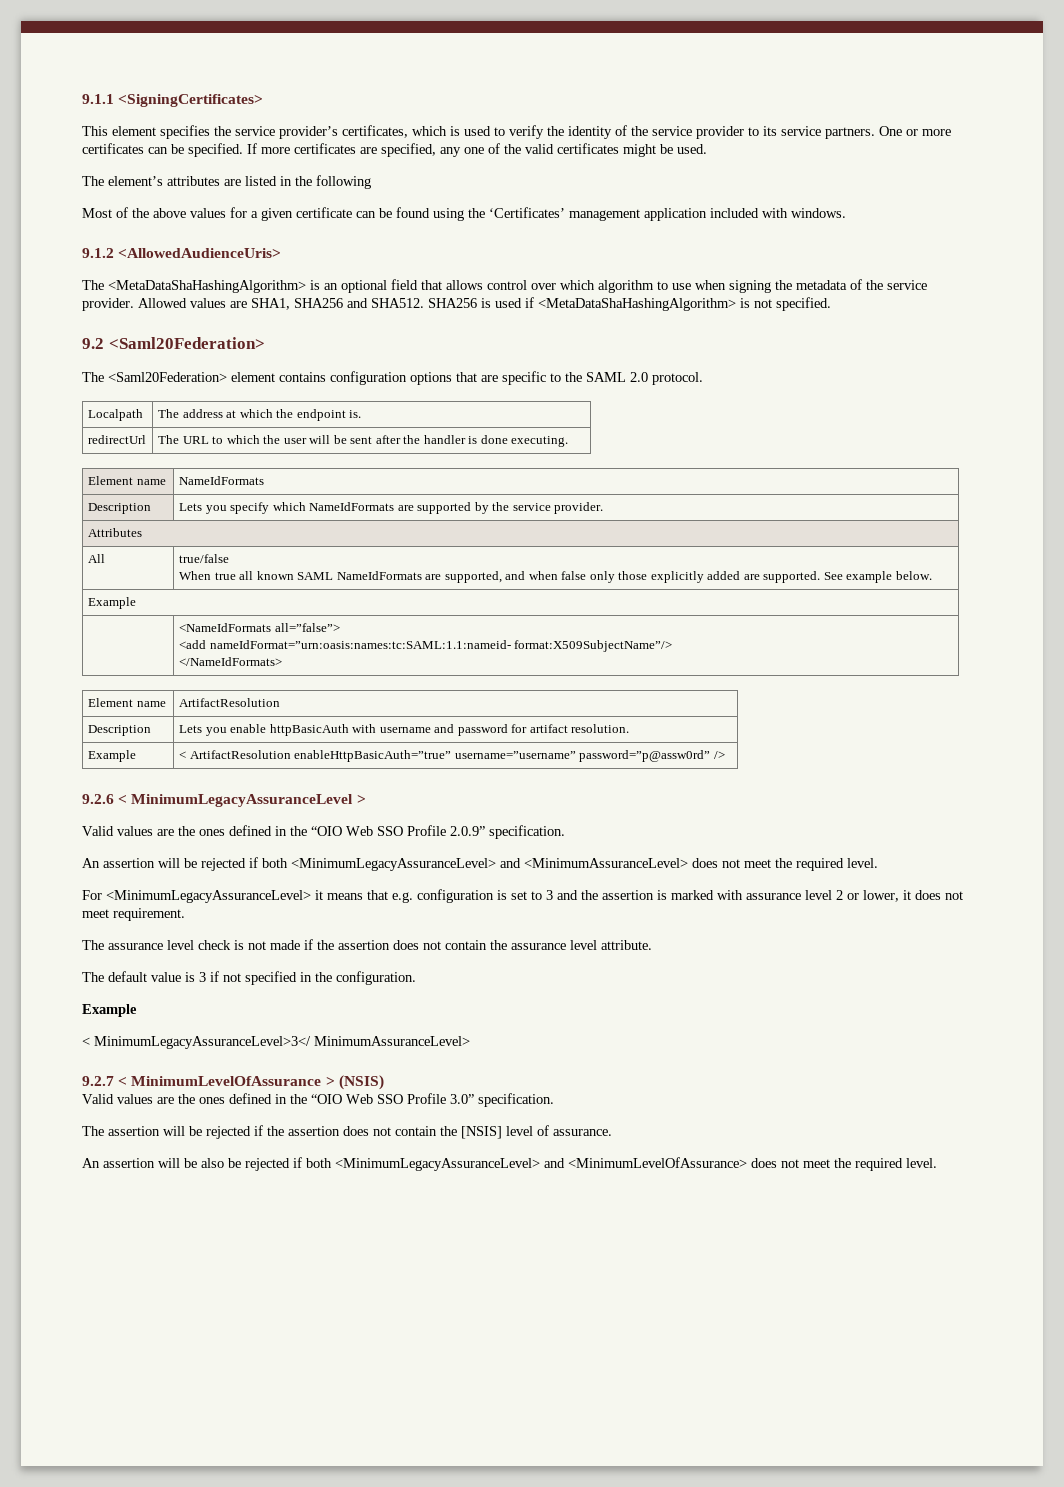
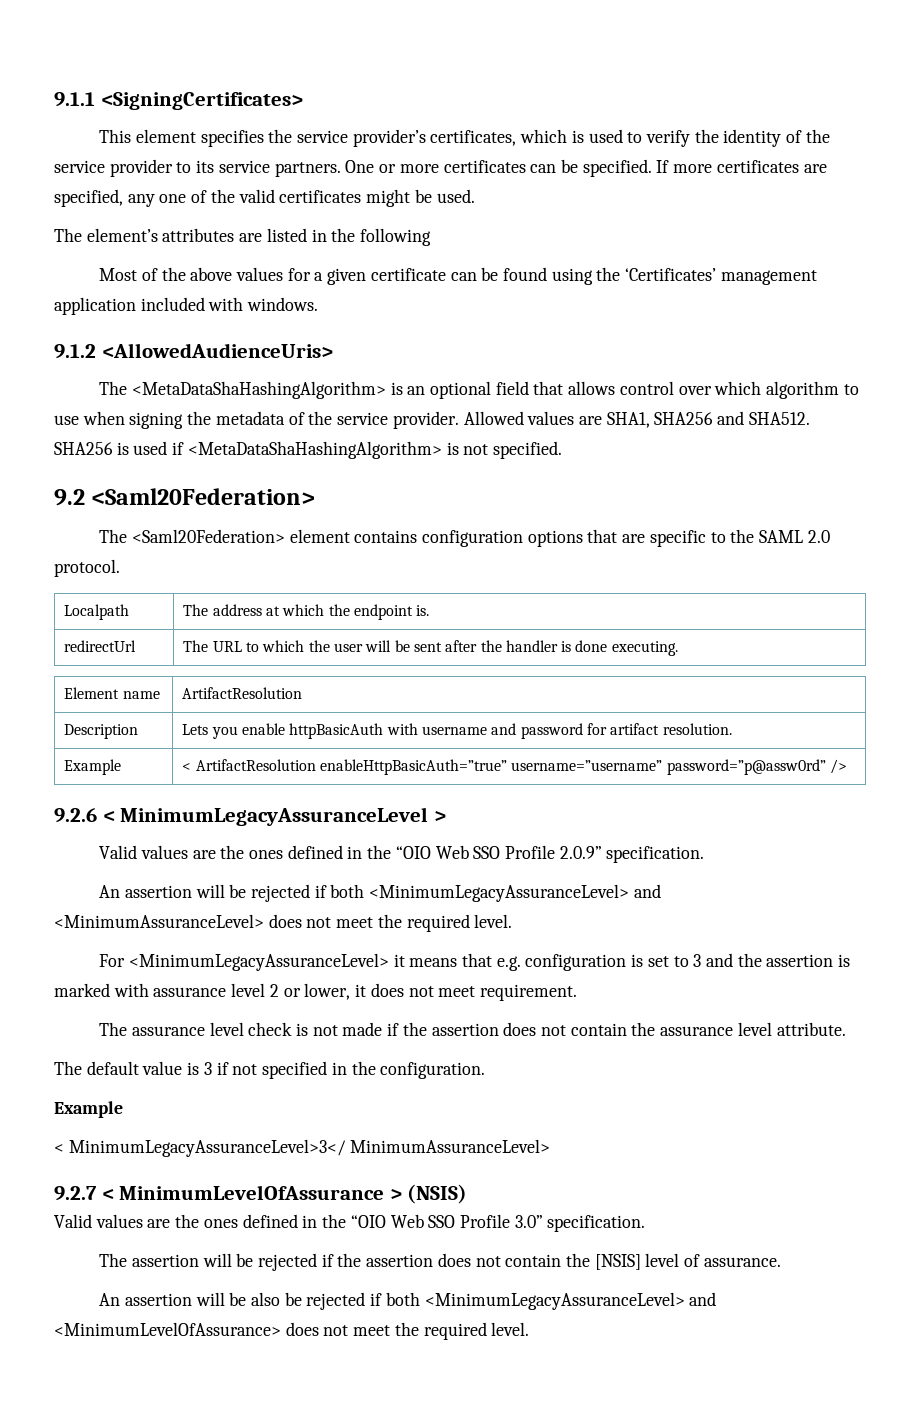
[87,476,166,485] [178,476,264,485] [87,503,151,514] [178,502,604,514] [87,528,142,537] [87,554,105,563] [178,554,229,563] [178,571,932,583] [87,597,136,609] [178,623,340,632] [178,640,673,652] [178,657,282,666] // Element name | NameIdFormats // Description | Lets you specify which NameIdFormats are supported by the service provider. // Attributes // All | true/false // When true all known SAML NameIdFormats are supported, and when false only those explicitly added are supported. See example below. // Example // | <NameIdFormats all=”false”> // <add nameIdFormat=”urn:oasis:names:tc:SAML:1.1:nameid- format:X509SubjectName”/> // </NameIdFormats> -> (678, 648) none

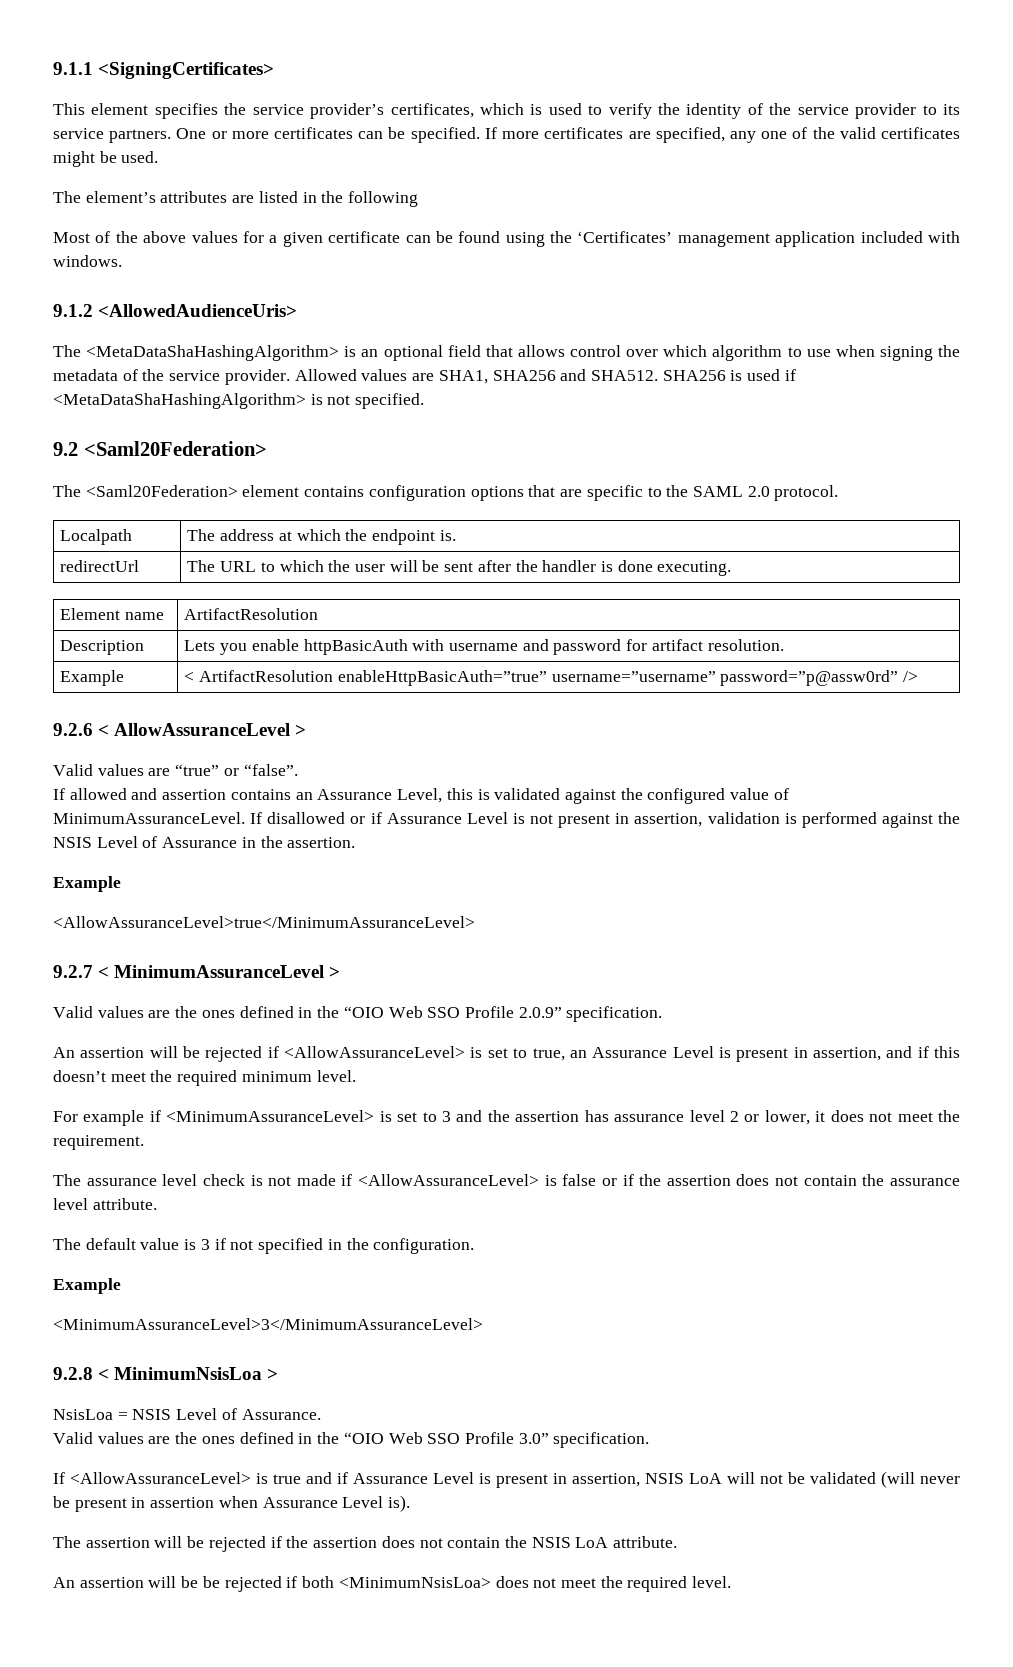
[120,807,429,826] MinimumLegacyAssuranceLevel -> [114,723,307,736] [53,764,298,776] [53,788,789,804] [53,812,960,828] [53,836,356,848] [53,876,121,892] [53,916,475,928] [53,965,325,978] AllowAssuranceLevel > // Valid values are “true” or “false”. // If allowed and assertion contains an Assurance Level, this is validated against the configured value of MinimumAssuranceLevel. If disallowed or if Assurance Level is not present in assertion, validation is performed against the NSIS Level of Assurance in the assertion. // Example // <AllowAssuranceLevel>true</MinimumAssuranceLevel> // 9.2.7 < MinimumAssuranceLevel
[330,884,661,902] [54,914,470,932] both <MinimumLegacyAssuranceLevel> and <MinimumAssuranceLevel> does not meet the required -> [284,1046,961,1062] [53,1070,312,1086] <AllowAssuranceLevel> is set to true, an Assurance Level is present in assertion, and if this doesn’t meet the required minimum
[128,953,627,971] <MinimumLegacyAssuranceLevel> it means that e.g. configuration -> [83,1110,375,1126] example if <MinimumAssuranceLevel>
[838,954,851,967] [54,983,149,997] is marked with -> [584,1110,609,1122] has
(476, 991) none -> [938,1110,961,1122] the
(400, 1029) none -> [358,1174,634,1186] <AllowAssuranceLevel> is false or if
[54,1139,551,1157] [54,1184,468,1204] < MinimumLegacyAssuranceLevel>3</ MinimumAssuranceLevel> // 9.2.7 < MinimumLevelOfAssurance > (NSIS) -> [53,1318,483,1330] [53,1367,279,1380] [53,1408,321,1420] <MinimumAssuranceLevel>3</MinimumAssuranceLevel> // 9.2.8 < MinimumNsisLoa > // NsisLoa = NSIS Level of Assurance.
(646, 1223) none -> [53,1471,960,1488] [53,1495,411,1512] // If <AllowAssuranceLevel> is true and if Assurance Level is present in assertion, NSIS LoA will not be validated (will never be present in assertion when Assurance Level is).
[594,1253,781,1270] [99,1292,717,1310] [54,1322,281,1336] [NSIS] level of assurance. // An assertion will be also be rejected if both <MinimumLegacyAssuranceLevel> and <MinimumLevelOfAssurance> -> [531,1536,678,1548] [53,1576,491,1592] NSIS LoA attribute. // An assertion will be be rejected if both <MinimumNsisLoa>

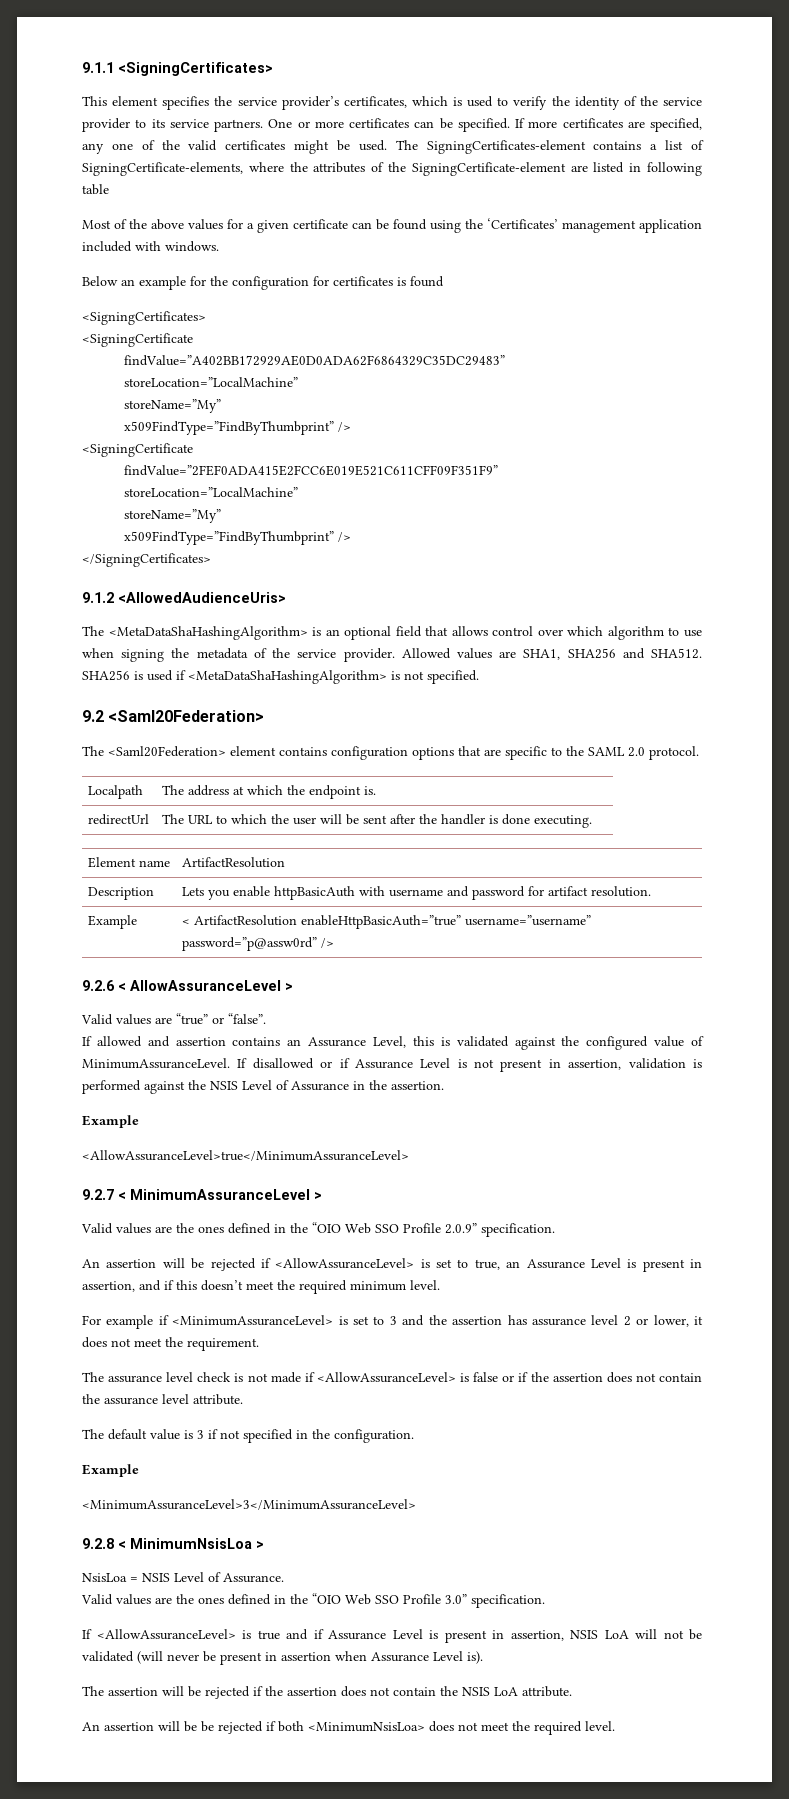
[53,191,228,203] // The element’s attributes -> [395,140,704,154] [82,162,566,176] The SigningCertificates-element contains a list of SigningCertificate-elements, where the attributes of the SigningCertificate-element
[321,191,344,203] the -> (642, 167) none
(419, 199) none -> [82,184,109,195] table
(122, 261) none -> [82,276,444,290] [82,311,206,325] [82,333,193,347] [124,355,506,366] [124,377,299,387] [124,399,222,413] [124,421,352,435] [82,443,193,457] [124,465,499,476] [124,487,299,497] [124,509,222,523] [124,531,352,545] [82,553,211,567] // Below an example for the configuration for certificates is found // <SigningCertificates> // <SigningCertificate // findValue=”A402BB172929AE0D0ADA62F6864329C35DC29483” // storeLocation=”LocalMachine” // storeName=”My” // x509FindType=”FindByThumbprint” /> // <SigningCertificate // findValue=”2FEF0ADA415E2FCC6E019E521C611CFF09F351F9” // storeLocation=”LocalMachine” // storeName=”My” // x509FindType=”FindByThumbprint” /> // </SigningCertificates>

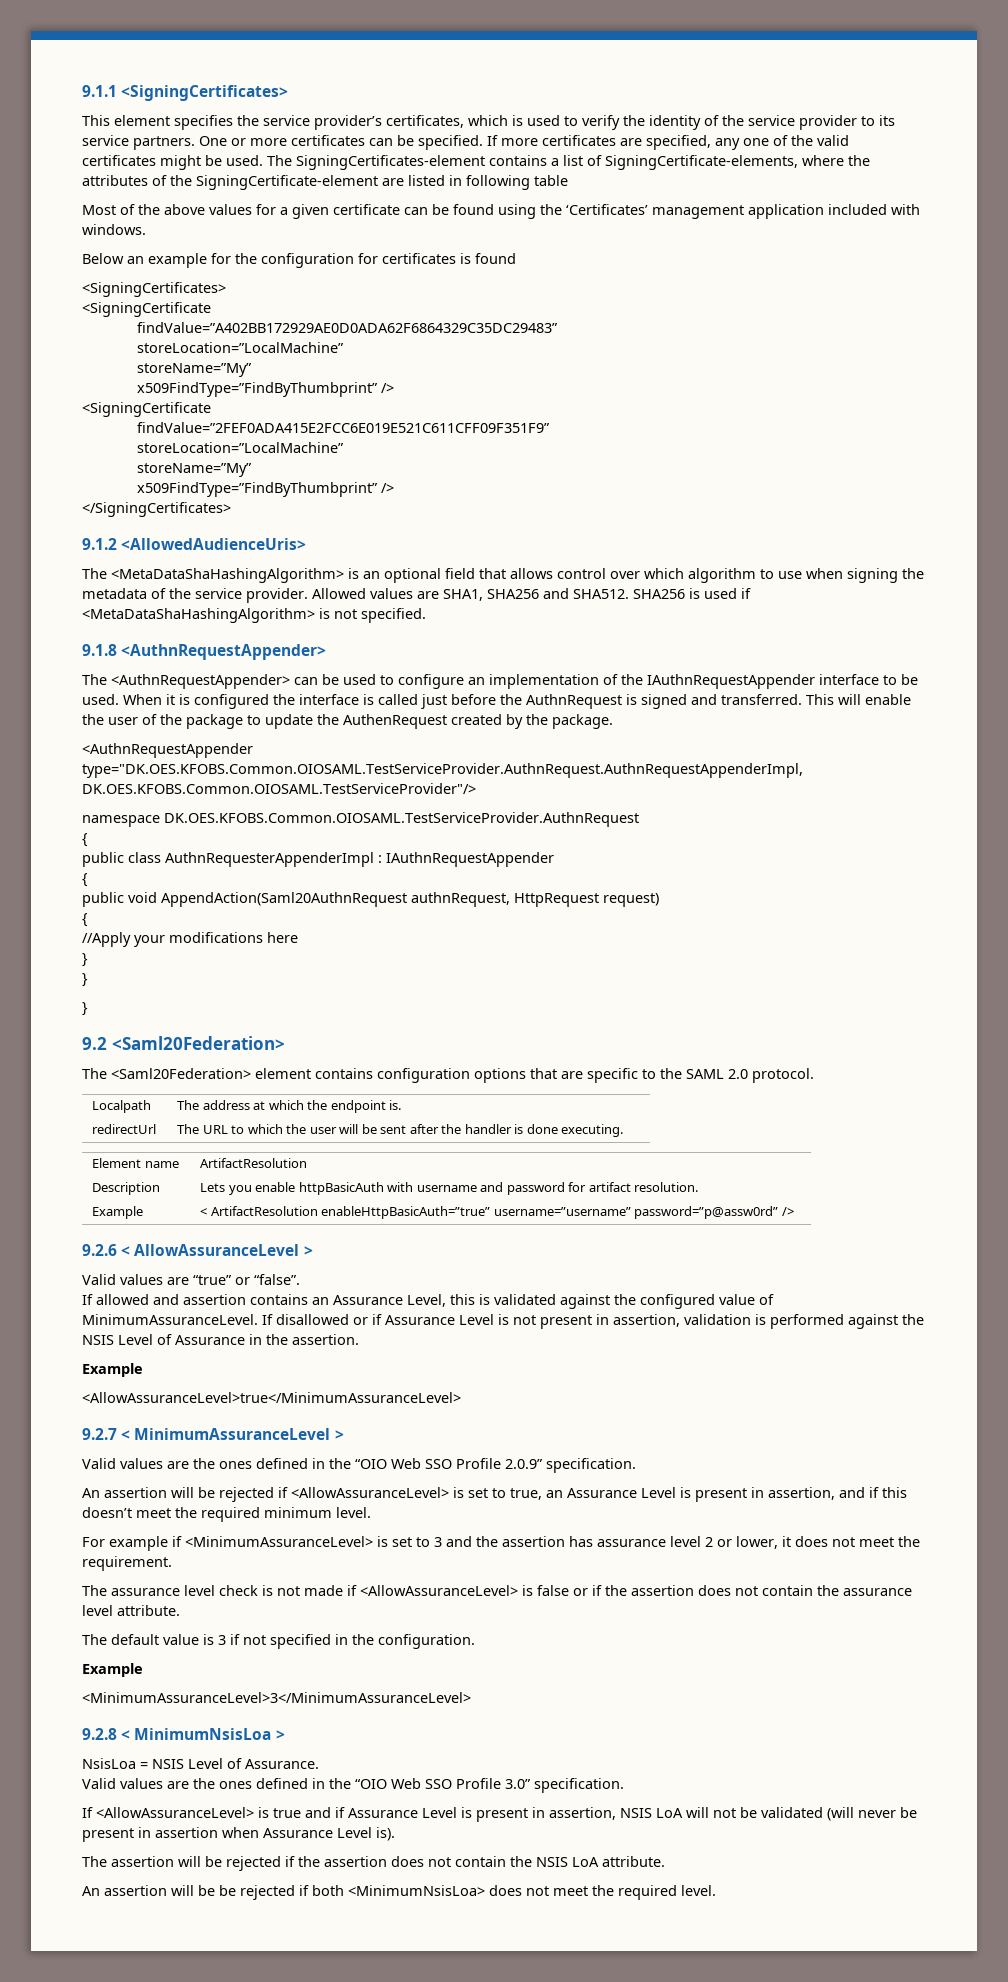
(479, 677) none -> [82,644,327,660] [82,674,918,689] [82,694,911,709] [82,714,613,729] [82,743,253,758] [82,763,803,778] [82,783,476,794] [82,812,639,827] [82,833,88,847] [82,852,554,867] [82,873,88,887] [82,892,659,907] [82,913,88,927] [82,932,298,947] [82,953,88,967] [82,973,88,987] [82,1002,88,1016] // 9.1.8 <AuthnRequestAppender> // The <AuthnRequestAppender> can be used to configure an implementation of the IAuthnRequestAppender interface to be used. When it is configured the interface is called just before the AuthnRequest is signed and transferred. This will enable the user of the package to update the AuthenRequest created by the package. // <AuthnRequestAppender type="DK.OES.KFOBS.Common.OIOSAML.TestServiceProvider.AuthnRequest.AuthnRequestAppenderImpl, DK.OES.KFOBS.Common.OIOSAML.TestServiceProvider"/> // namespace DK.OES.KFOBS.Common.OIOSAML.TestServiceProvider.AuthnRequest // { // public class AuthnRequesterAppenderImpl : IAuthnRequestAppender // { // public void AppendAction(Saml20AuthnRequest authnRequest, HttpRequest request) // { // //Apply your modifications here // } // } // }

